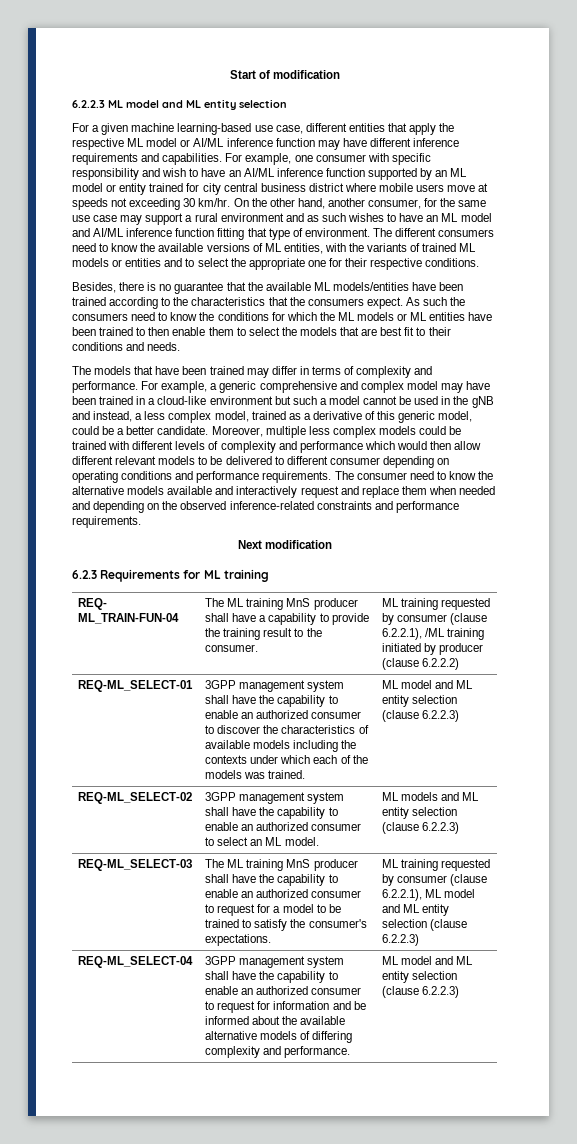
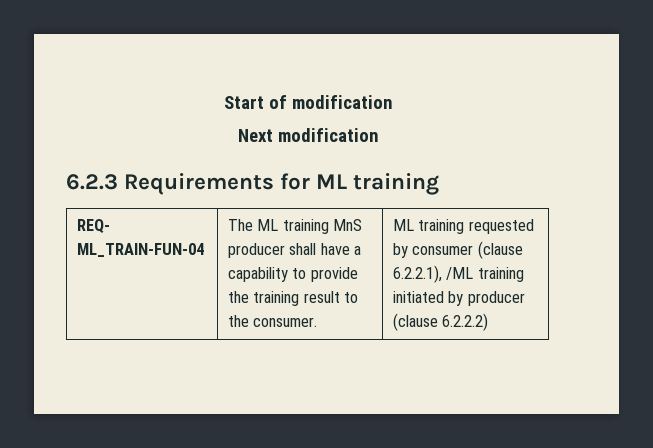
[72,99,287,110] [72,123,455,135] [72,138,460,150] [72,153,431,165] [72,168,468,180] [72,183,489,195] [72,198,487,210] [72,213,492,225] [72,228,495,240] [72,243,477,254] [72,258,480,270] [72,282,464,294] [72,297,466,309] [72,312,493,321] [72,327,451,336] [72,342,181,351] [72,366,433,378] [72,381,491,393] [72,396,494,408] [72,411,473,423] [72,426,462,438] [72,441,482,453] [72,456,450,468] [72,471,494,483] [72,486,496,498] [72,501,459,513] [72,516,141,528] // 6.2.2.3 ML model and ML entity selection // For a given machine learning-based use case, different entities that apply the respective ML model or AI/ML inference function may have different inference requirements and capabilities. For example, one consumer with specific responsibility and wish to have an AI/ML inference function supported by an ML model or entity trained for city central business district where mobile users move at speeds not exceeding 30 km/hr. On the other hand, another consumer, for the same use case may support a rural environment and as such wishes to have an ML model and AI/ML inference function fitting that type of environment. The different consumers need to know the available versions of ML entities, with the variants of trained ML models or entities and to select the appropriate one for their respective conditions. // Besides, there is no guarantee that the available ML models/entities have been trained according to the characteristics that the consumers expect. As such the consumers need to know the conditions for which the ML models or ML entities have been trained to then enable them to select the models that are best fit to their conditions and needs. // The models that have been trained may differ in terms of complexity and performance. For example, a generic comprehensive and complex model may have been trained in a cloud-like environment but such a model cannot be used in the gNB and instead, a less complex model, trained as a derivative of this generic model, could be a better candidate. Moreover, multiple less complex models could be trained with different levels of complexity and performance which would then allow different relevant models to be delivered to different consumer depending on operating conditions and performance requirements. The consumer need to know the alternative models available and interactively request and replace them when needed and depending on the observed inference-related constraints and performance requirements. -> (392, 102) none
[78,680,194,692] [205,680,345,692] [205,695,338,707] [205,710,362,719] [205,725,369,734] [205,740,357,752] [205,755,368,764] [205,770,306,779] [382,680,474,689] [382,695,458,707] [382,710,460,722] [78,792,193,804] [205,792,345,804] [205,807,338,819] [205,822,362,831] [205,837,319,846] [382,792,480,801] [382,807,458,819] [382,822,460,834] [78,859,193,871] [205,859,358,871] [205,874,338,886] [205,889,362,898] [205,904,341,916] [205,919,367,931] [205,934,272,946] [382,859,491,871] [382,874,488,886] [382,889,476,901] [382,904,450,916] [382,919,468,931] [382,934,420,946] [78,956,194,968] [205,956,345,968] [205,971,338,983] [205,986,362,995] [205,1001,366,1013] [205,1016,346,1025] [205,1031,353,1043] [205,1046,351,1058] [382,956,474,965] [382,971,458,983] [382,986,460,998] // REQ-ML_SELECT-01 | 3GPP management system shall have the capability to enable an authorized consumer to discover the characteristics of available models including the contexts under which each of the models was trained. | ML model and ML entity selection (clause 6.2.2.3) // REQ-ML_SELECT-02 | 3GPP management system shall have the capability to enable an authorized consumer to select an ML model. | ML models and ML entity selection (clause 6.2.2.3) // REQ-ML_SELECT-03 | The ML training MnS producer shall have the capability to enable an authorized consumer to request for a model to be trained to satisfy the consumer's expectations. | ML training requested by consumer (clause 6.2.2.1), ML model and ML entity selection (clause 6.2.2.3) // REQ-ML_SELECT-04 | 3GPP management system shall have the capability to enable an authorized consumer to request for information and be informed about the available alternative models of differing complexity and performance. | ML model and ML entity selection (clause 6.2.2.3) -> (489, 322) none

